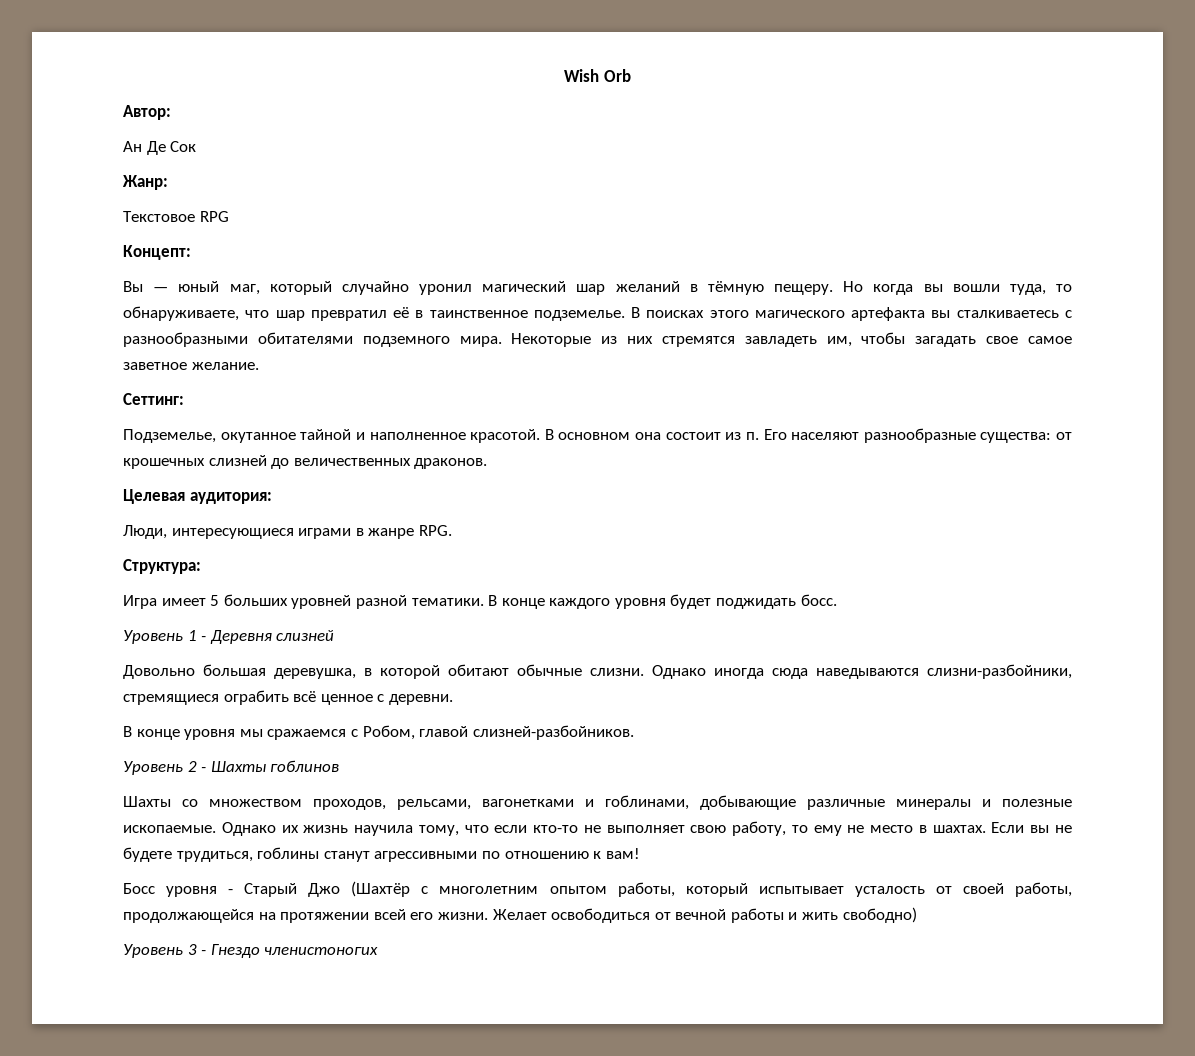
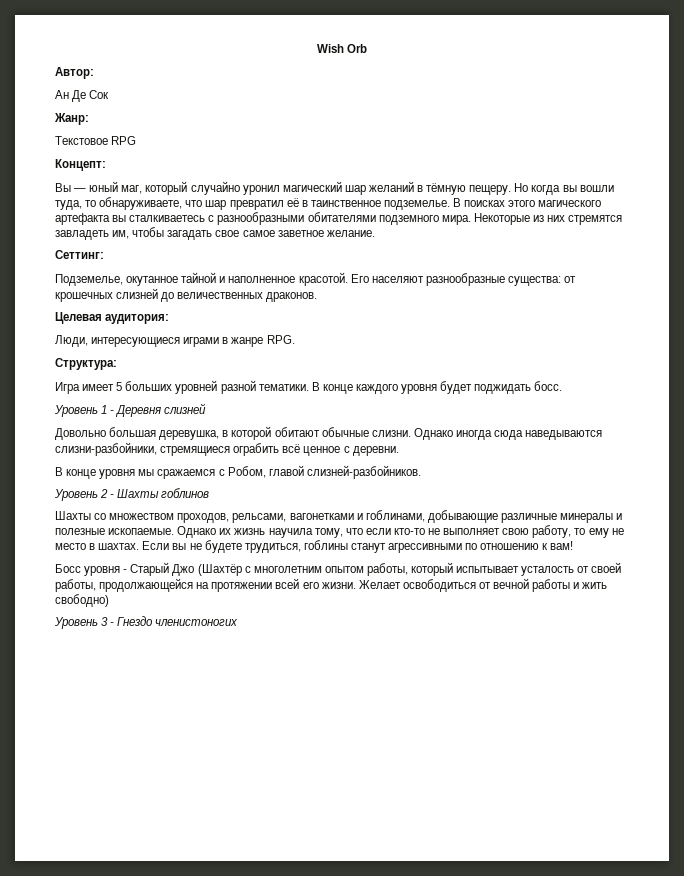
[544,429,759,440] В основном она состоит из п. -> (348, 279) none

